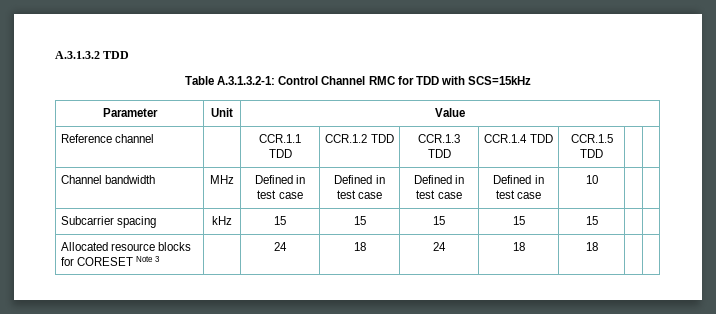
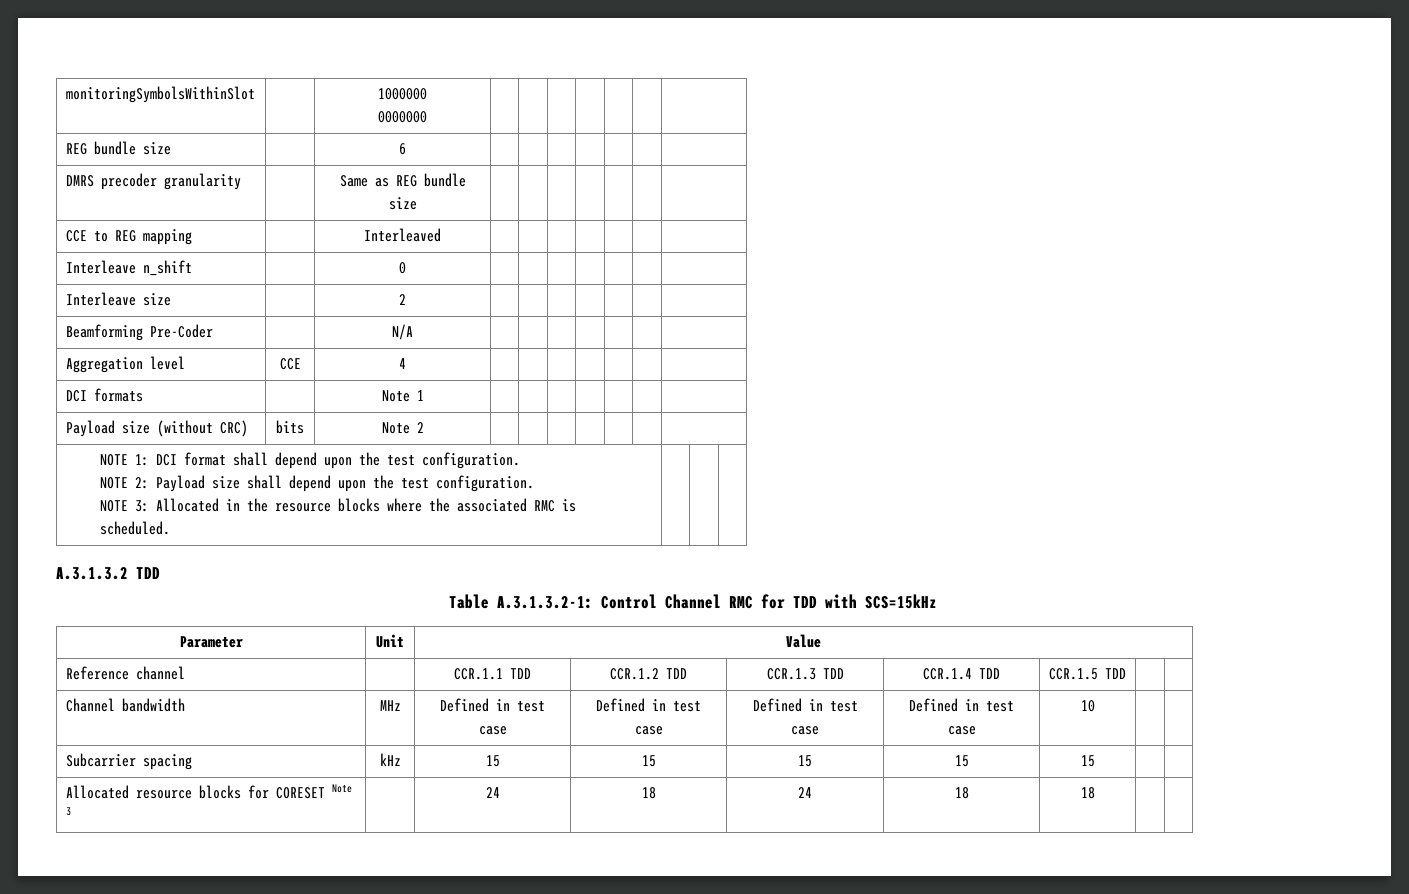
(55, 55) none -> [65,86,255,103] [378,88,427,100] [378,111,427,123] [65,141,171,155] [399,143,406,155] [65,173,241,190] [339,173,466,187] [388,197,417,210] [65,229,192,245] [364,228,441,242] [65,260,192,276] [399,262,406,274] [65,292,171,306] [399,294,406,305] [65,324,213,341] [392,324,413,340] [65,356,185,373] [279,358,301,370] [399,358,406,369] [65,388,143,402] [381,390,424,402] [65,420,248,437] [276,420,304,434] [381,422,424,434] [99,452,520,469] [99,475,534,492] [99,498,576,512] [99,521,170,535] monitoringSymbolsWithinSlot | | 1000000 // 0000000 | | | | | | | // REG bundle size | | 6 | | | | | | | // DMRS precoder granularity | | Same as REG bundle size | | | | | | | // CCE to REG mapping | | Interleaved | | | | | | | // Interleave n_shift | | 0 | | | | | | | // Interleave size | | 2 | | | | | | | // Beamforming Pre-Coder | | N/A | | | | | | | // Aggregation level | CCE | 4 | | | | | | | // DCI formats | | Note 1 | | | | | | | // Payload size (without CRC) | bits | Note 2 | | | | | | | // NOTE 1: DCI format shall depend upon the test configuration. // NOTE 2: Payload size shall depend upon the test configuration. // NOTE 3: Allocated in the resource blocks where the associated RMC is scheduled. | | | //

